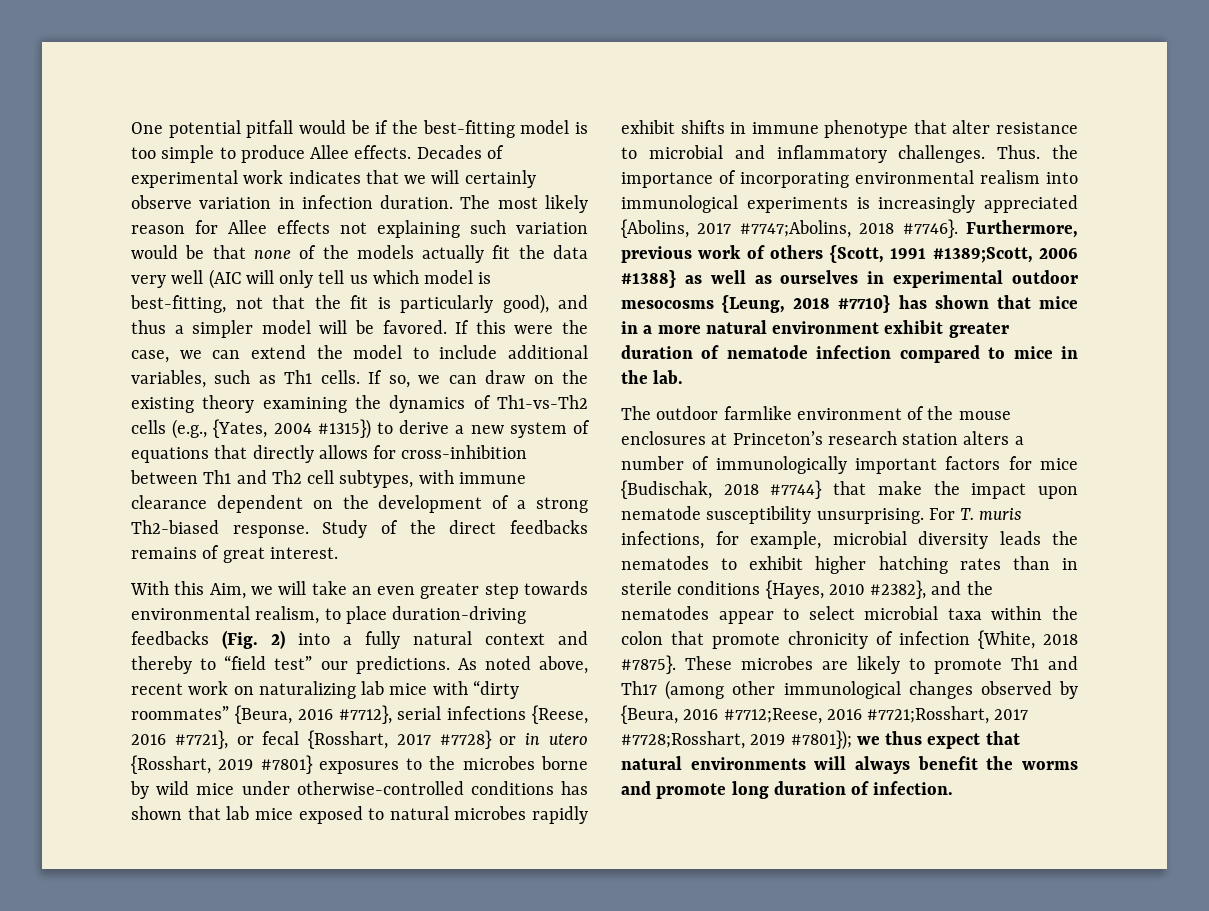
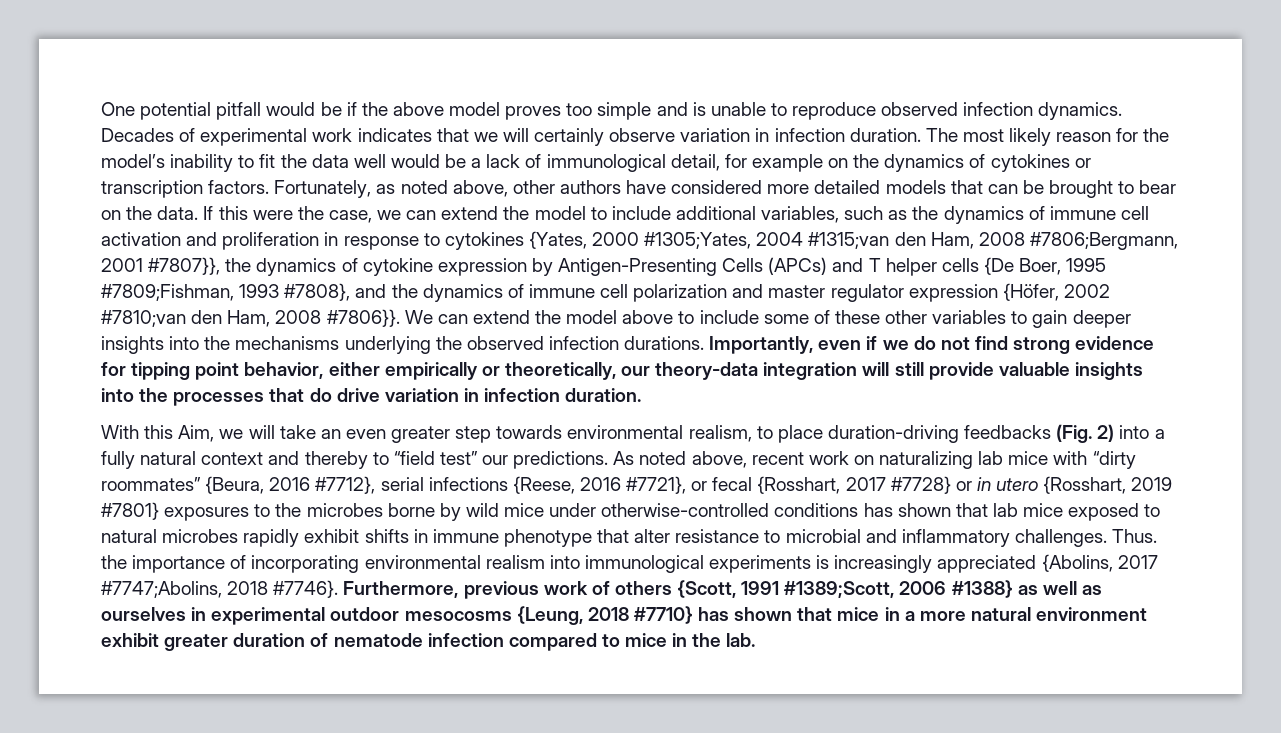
[422,120,588,138] [131,145,412,163] best-fitting model is too simple to produce Allee effects. -> [392,102,1123,120] above model proves too simple and is unable to reproduce observed infection dynamics.
[228,220,588,238] [131,245,589,263] [131,269,492,289] [130,294,588,314] [131,320,447,338] Allee effects not explaining such variation would be that none of the models actually fit the data very well (AIC will only tell us which model is best-fitting, not that the fit is particularly good), and thus a simpler model will be favored. -> [1143,128,1170,142] [101,154,1091,172] [101,180,1177,198] [101,206,199,220] the model’s inability to fit the data well would be a lack of immunological detail, for example on the dynamics of cytokines or transcription factors. Fortunately, as noted above, other authors have considered more detailed models that can be brought to bear on the data.
[284,370,588,388] [131,395,588,413] [131,419,590,439] [131,445,528,463] [130,470,526,488] [131,495,588,513] [131,520,588,538] [131,545,338,563] Th1 cells. If so, we can draw on the existing theory examining the dynamics of Th1-vs-Th2 cells (e.g., {Yates, 2004 #1315}) to derive a new system of equations that directly allows for cross-inhibition between Th1 and Th2 cell subtypes, with immune clearance dependent on the development of a strong Th2-biased response. Study of the direct feedbacks remains of great interest. -> [912,206,1149,224] [101,231,1178,250] [101,257,1107,276] [101,283,1110,302] [101,309,1131,328] [101,336,1155,354] [101,362,1143,380] [101,388,642,406] the dynamics of immune cell activation and proliferation in response to cytokines {Yates, 2000 #1305;Yates, 2004 #1315;van den Ham, 2008 #7806;Bergmann, 2001 #7807}}, the dynamics of cytokine expression by Antigen-Presenting Cells (APCs) and T helper cells {De Boer, 1995 #7809;Fishman, 1993 #7808}, and the dynamics of immune cell polarization and master regulator expression {Höfer, 2002 #7810;van den Ham, 2008 #7806}}. We can extend the model above to include some of these other variables to gain deeper insights into the mechanisms underlying the observed infection durations. Importantly, even if we do not find strong evidence for tipping point behavior, either empirically or theoretically, our theory-data integration will still provide valuable insights into the processes that do drive variation in infection duration.
[621,406,1011,420] [621,431,1024,445] [621,456,1078,474] [621,480,1078,499] [621,506,1023,524] [621,531,1078,549] [621,556,1078,574] [621,580,993,599] [621,606,1078,624] [621,630,1078,649] [621,655,1078,674] [621,680,1078,700] [621,705,1029,724] [621,730,1020,750] [621,756,1078,774] [621,781,954,799] // The outdoor farmlike environment of the mouse enclosures at Princeton’s research station alters a number of immunologically important factors for mice {Budischak, 2018 #7744} that make the impact upon nematode susceptibility unsurprising. For T. muris infections, for example, microbial diversity leads the nematodes to exhibit higher hatching rates than in sterile conditions {Hayes, 2010 #2382}, and the nematodes appear to select microbial taxa within the colon that promote chronicity of infection {White, 2018 #7875}. These microbes are likely to promote Th1 and Th17 (among other immunological changes observed by {Beura, 2016 #7712;Reese, 2016 #7721;Rosshart, 2017 #7728;Rosshart, 2019 #7801}); we thus expect that natural environments will always benefit the worms and promote long duration of infection. -> (756, 640) none

